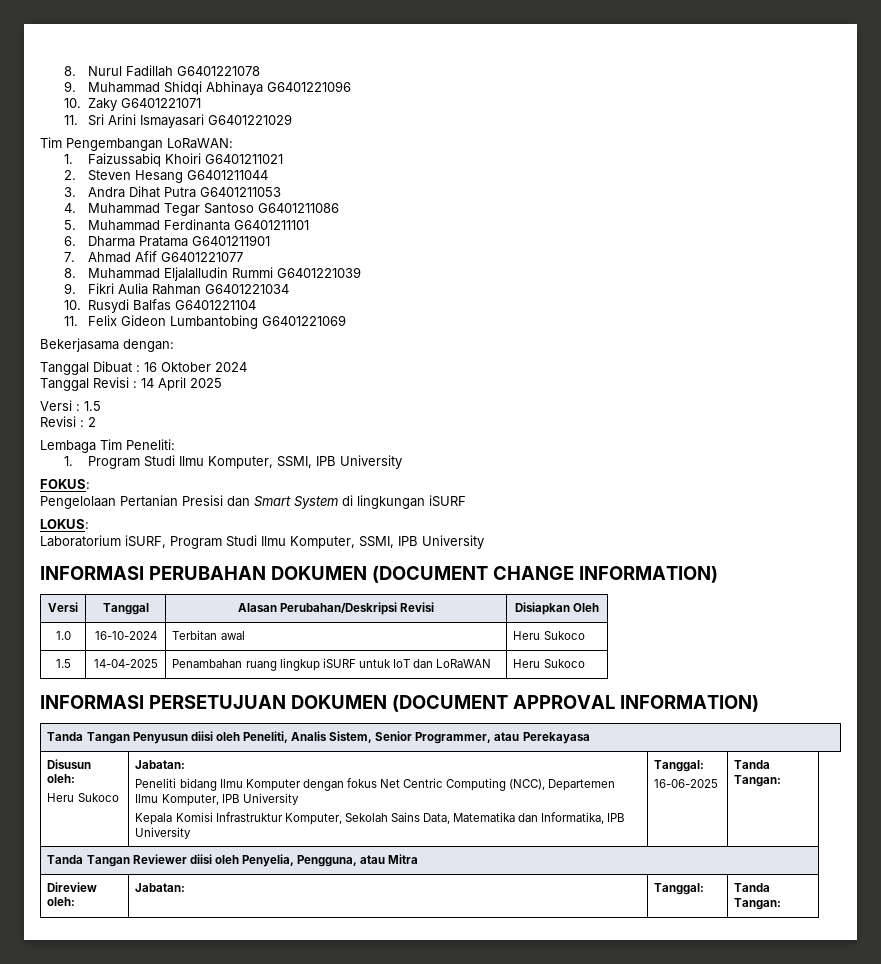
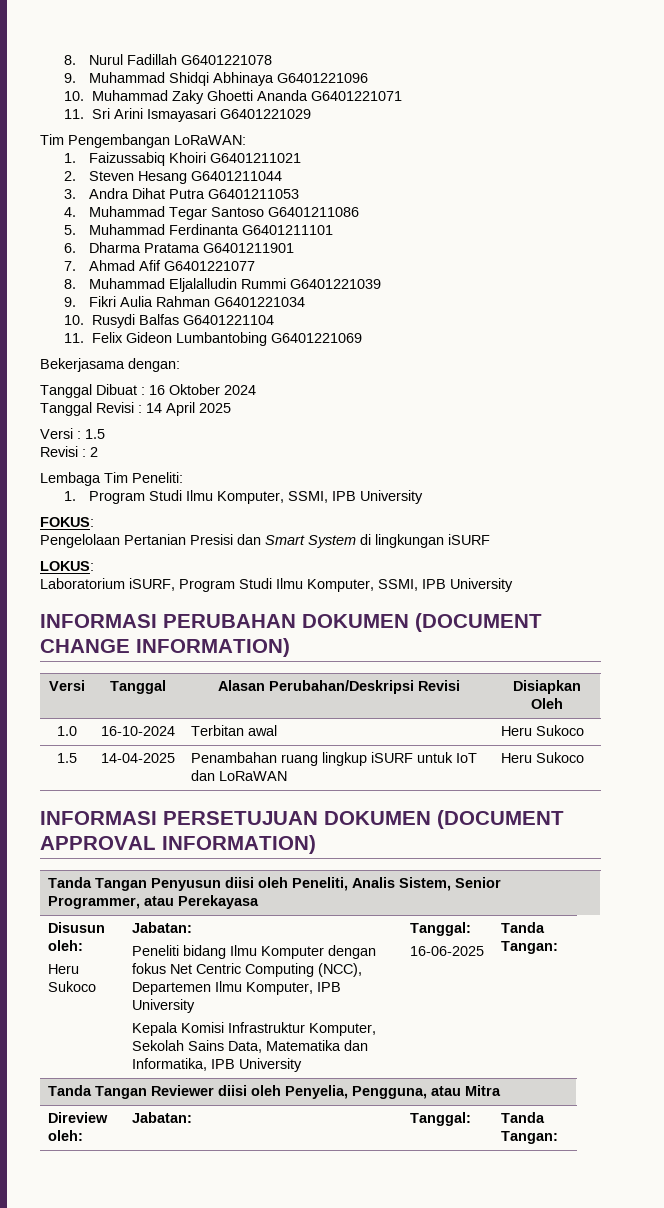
[87,98,117,111] Zaky -> [91,90,308,104] Muhammad Zaky Ghoetti Ananda

